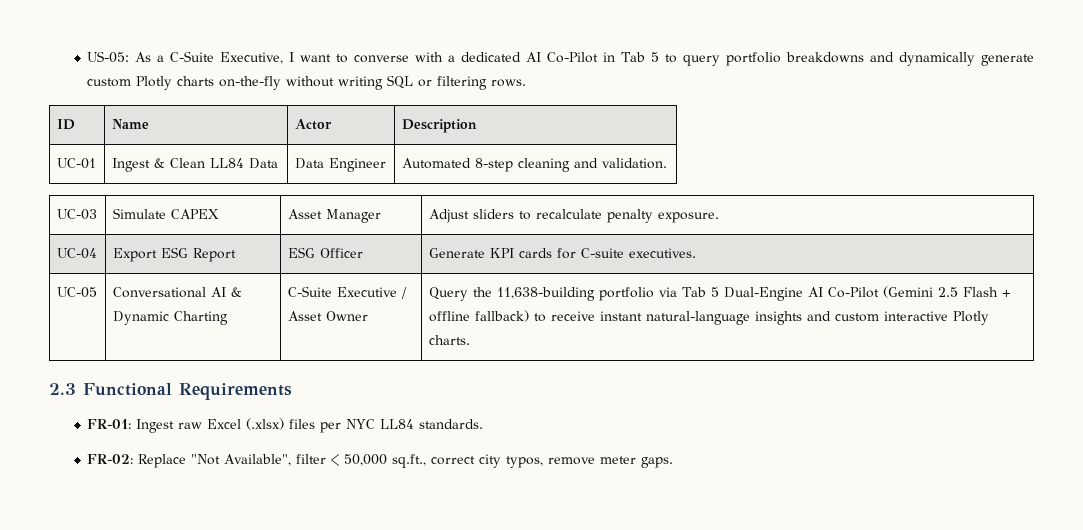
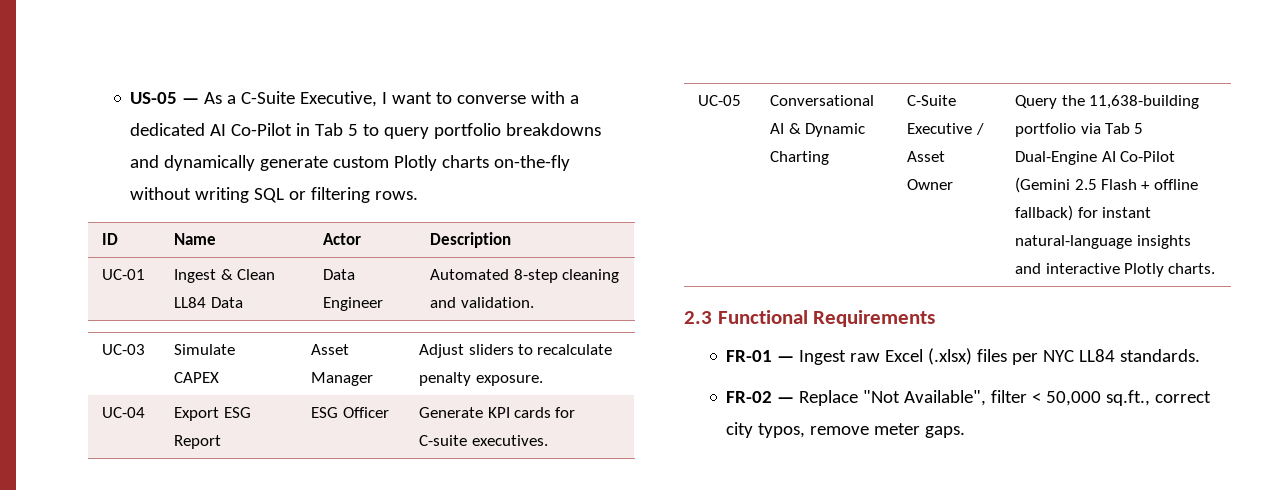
[87,51,130,63] US-05: -> [130,92,200,104] US-05 —
[533,311,595,322] to receive -> [1077,207,1098,218] for
[834,313,879,322] custom -> (1042, 268) none
[87,419,132,429] FR-01: -> [726,350,795,362] FR-01 —
[87,454,134,464] FR-02: -> [726,391,795,403] FR-02 —

